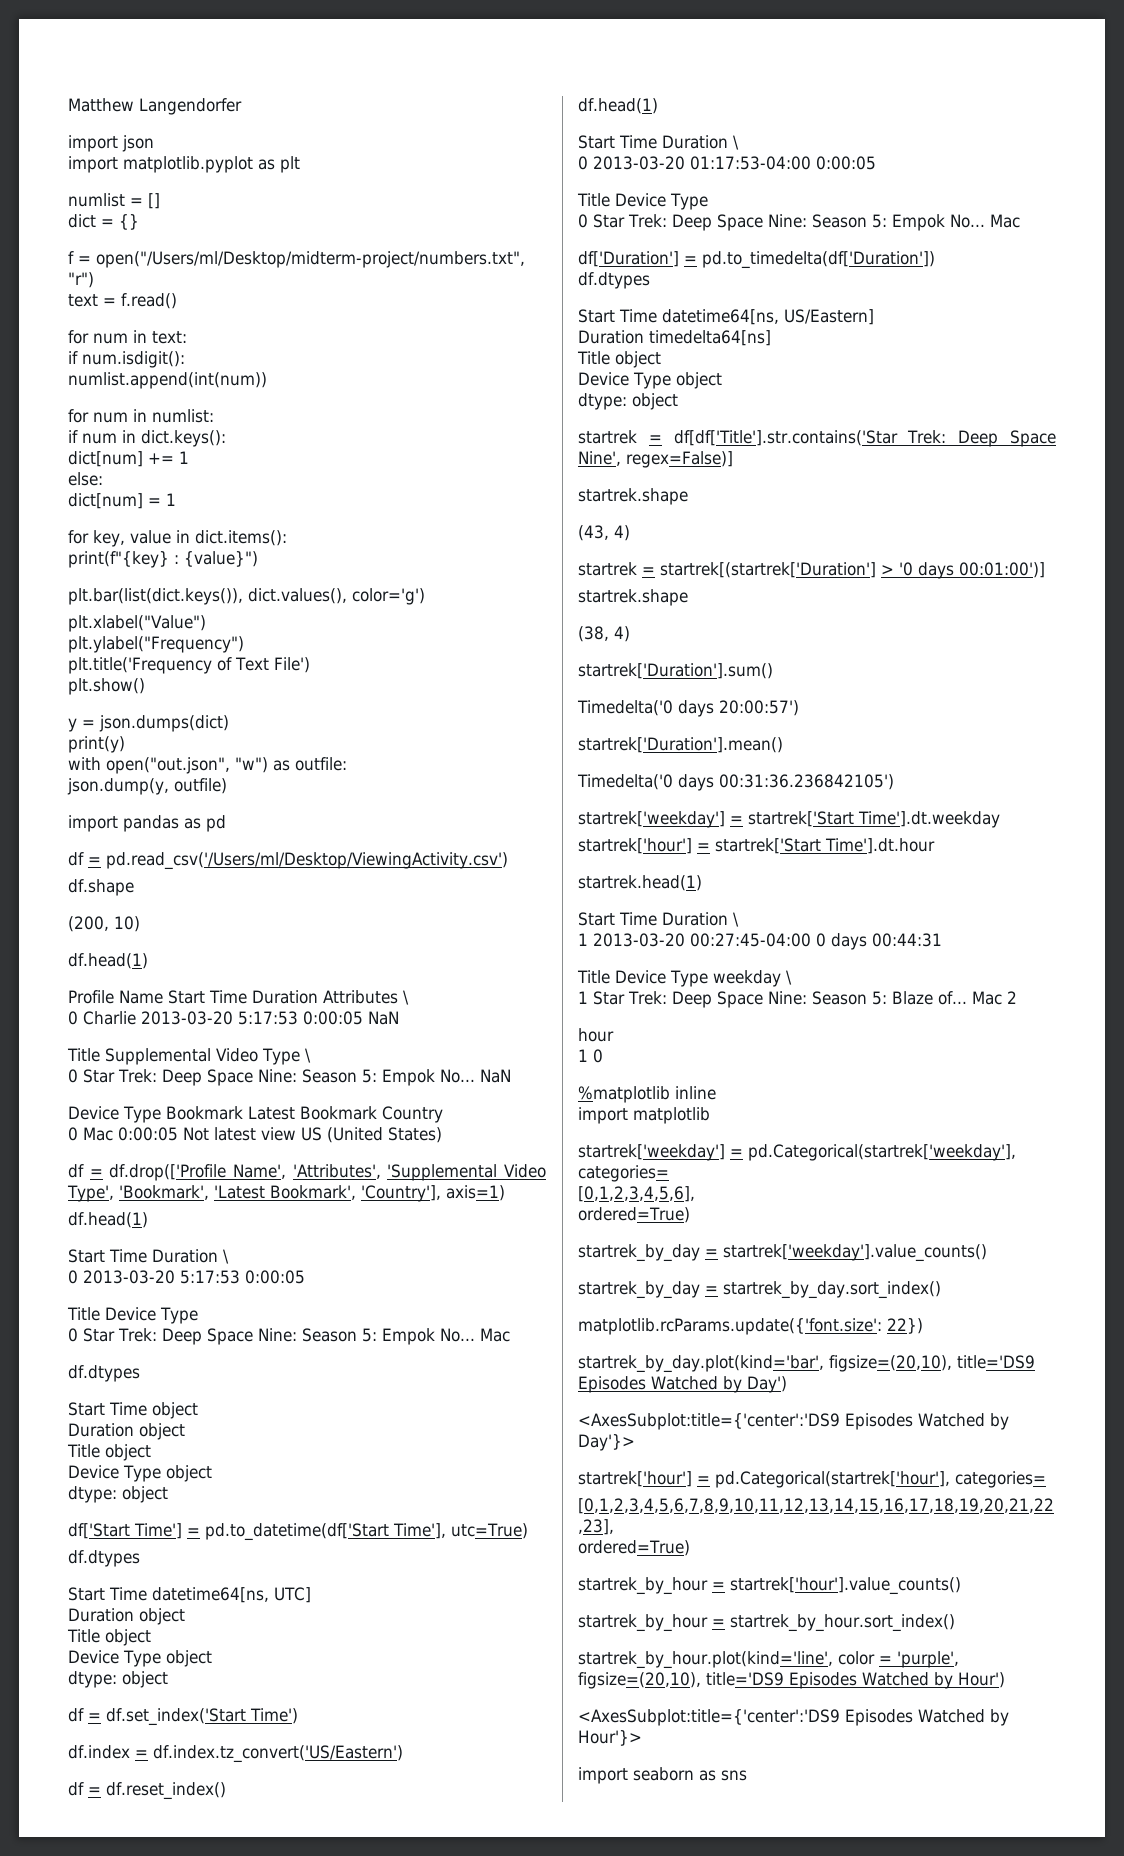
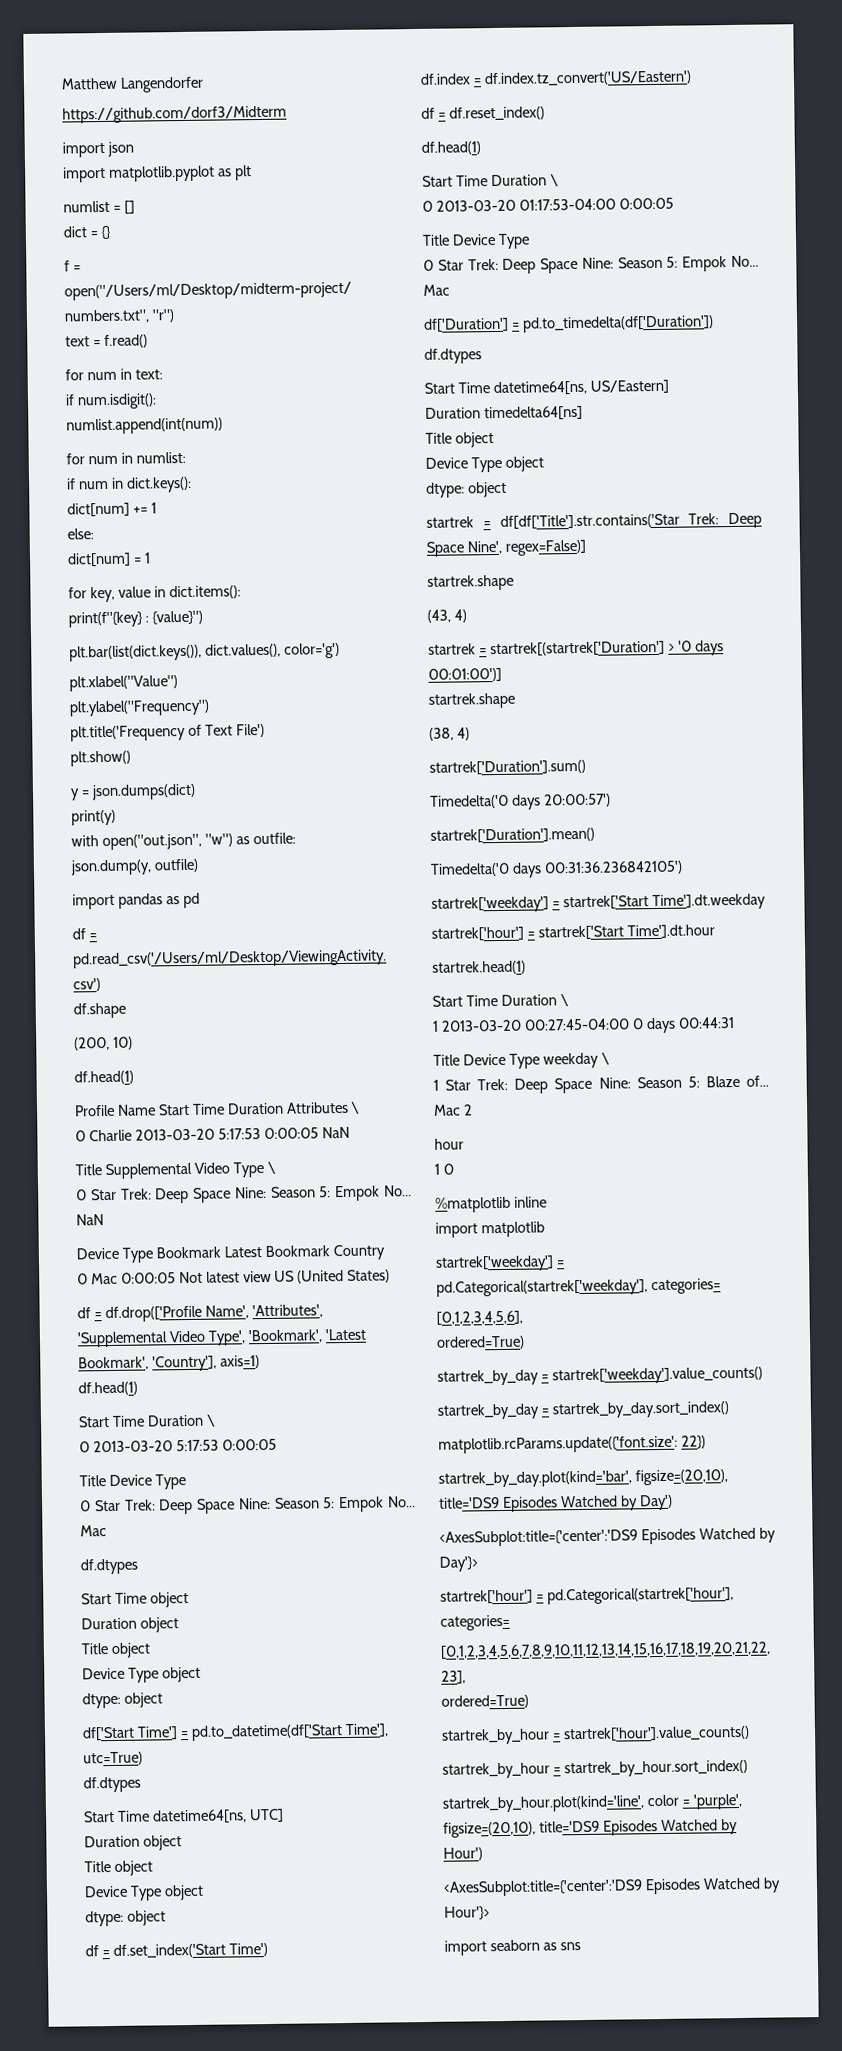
(242, 106) none -> [62,105,287,124] // https://github.com/dorf3/Midterm

